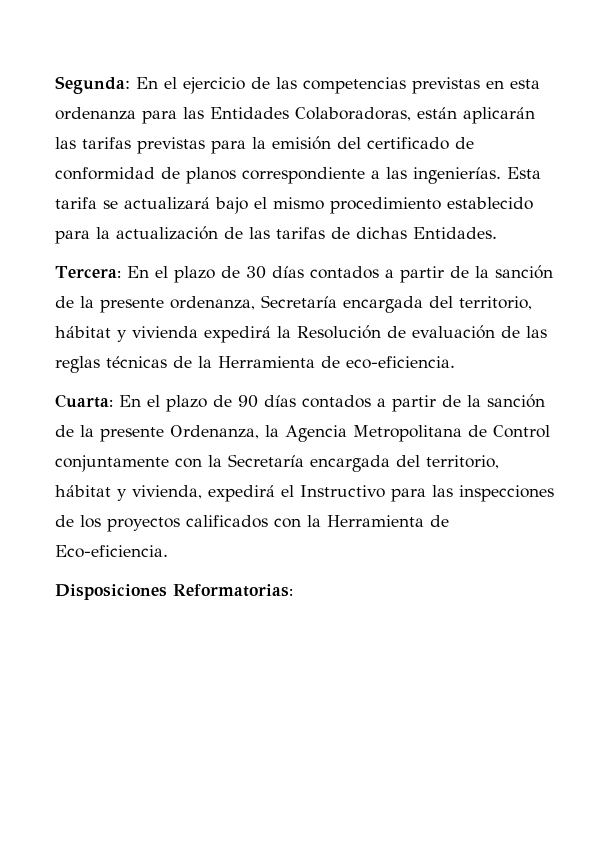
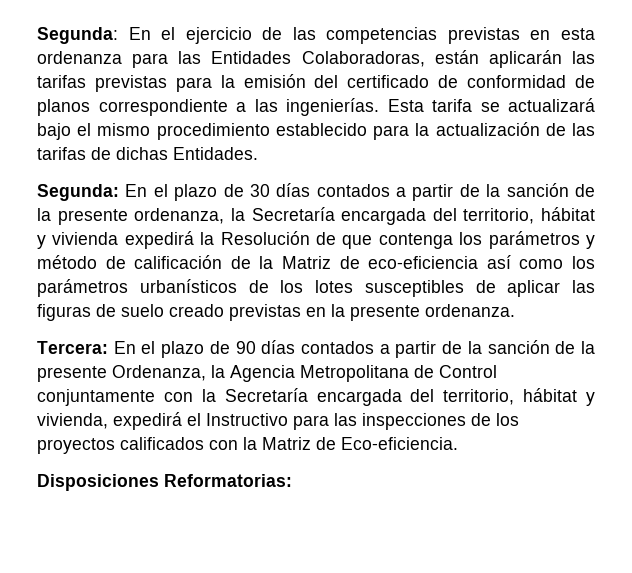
[55,266,121,278] Tercera: -> [37,184,119,201] Segunda:
(255, 303) none -> [230,208,245,221] la
[412,325,547,339] [55,356,455,373] [55,394,113,408] evaluación de las reglas técnicas de la Herramienta de eco-eficiencia. // Cuarta: -> [342,231,595,249] [37,255,596,269] [37,279,595,297] [37,304,515,321] [37,341,108,354] que contenga los parámetros y método de calificación de la Matriz de eco-eficiencia así como los parámetros urbanísticos de los lotes susceptibles de aplicar las figuras de suelo creado previstas en la presente ordenanza. // Tercera:
[327,515,424,527] Herramienta -> [262,437,311,450] Matriz

